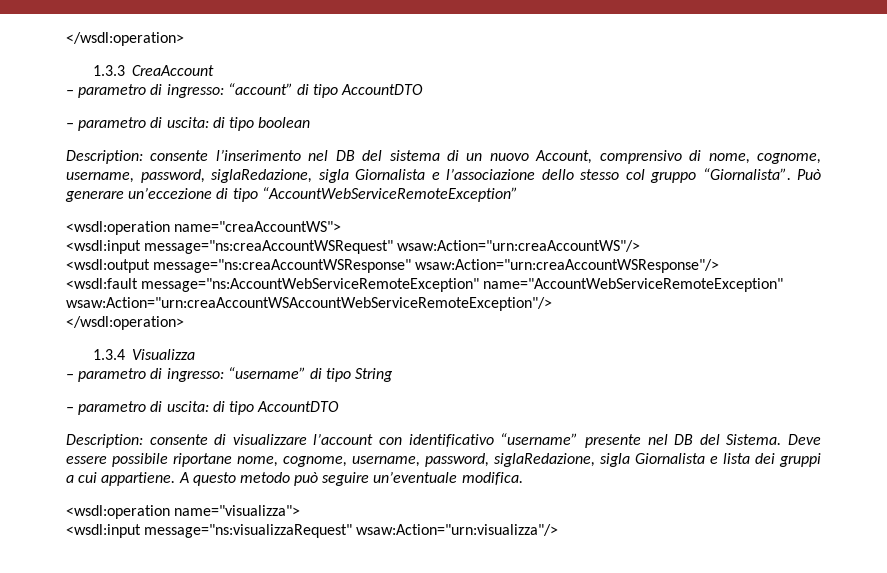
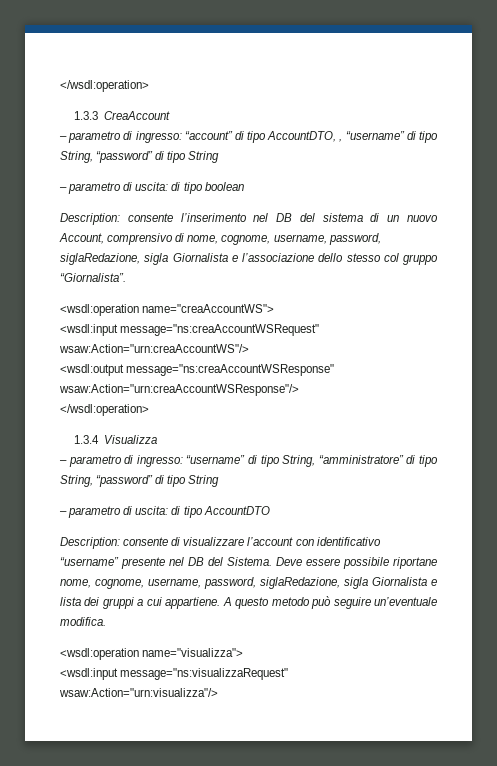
[341,84,424,95] AccountDTO -> [267,131,438,143] [60,151,220,163] AccountDTO, , “username” di tipo String, “password” di tipo String
[797,169,821,180] [65,187,518,202] Può generare un’eccezione di tipo “AccountWebServiceRemoteException” -> (126, 277) none
[66,278,784,292] [66,297,552,311] // <wsdl:fault message="ns:AccountWebServiceRemoteException" name="AccountWebServiceRemoteException" wsaw:Action="urn:creaAccountWSAccountWebServiceRemoteException"/> -> (299, 390) none
(352, 375) none -> [282,455,438,467] [60,475,187,487] String, “amministratore” di tipo String, “password” di tipo

